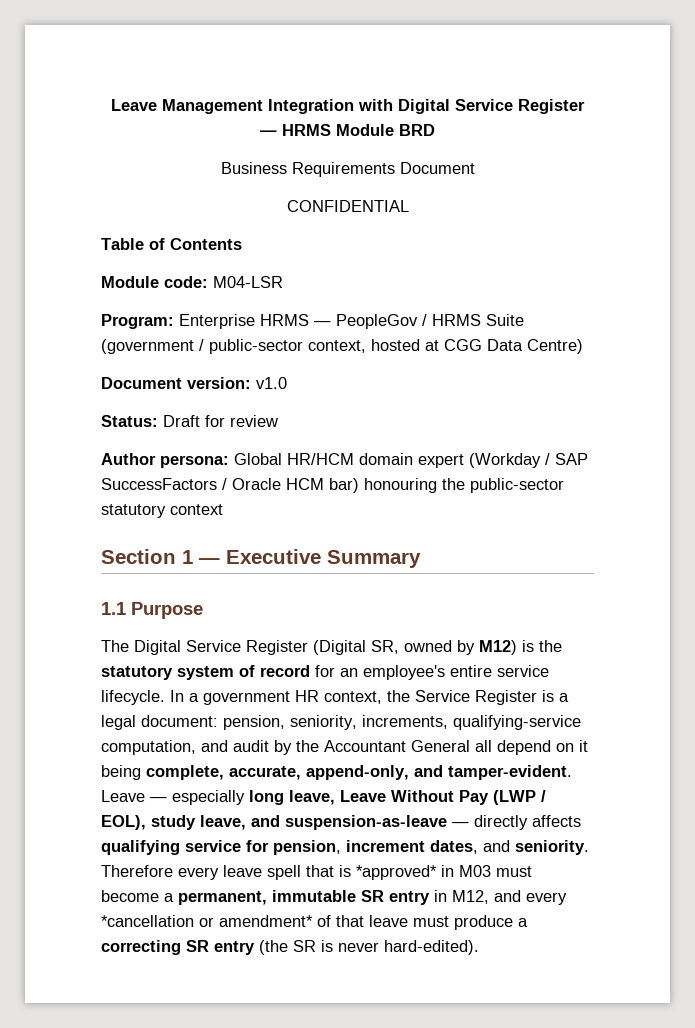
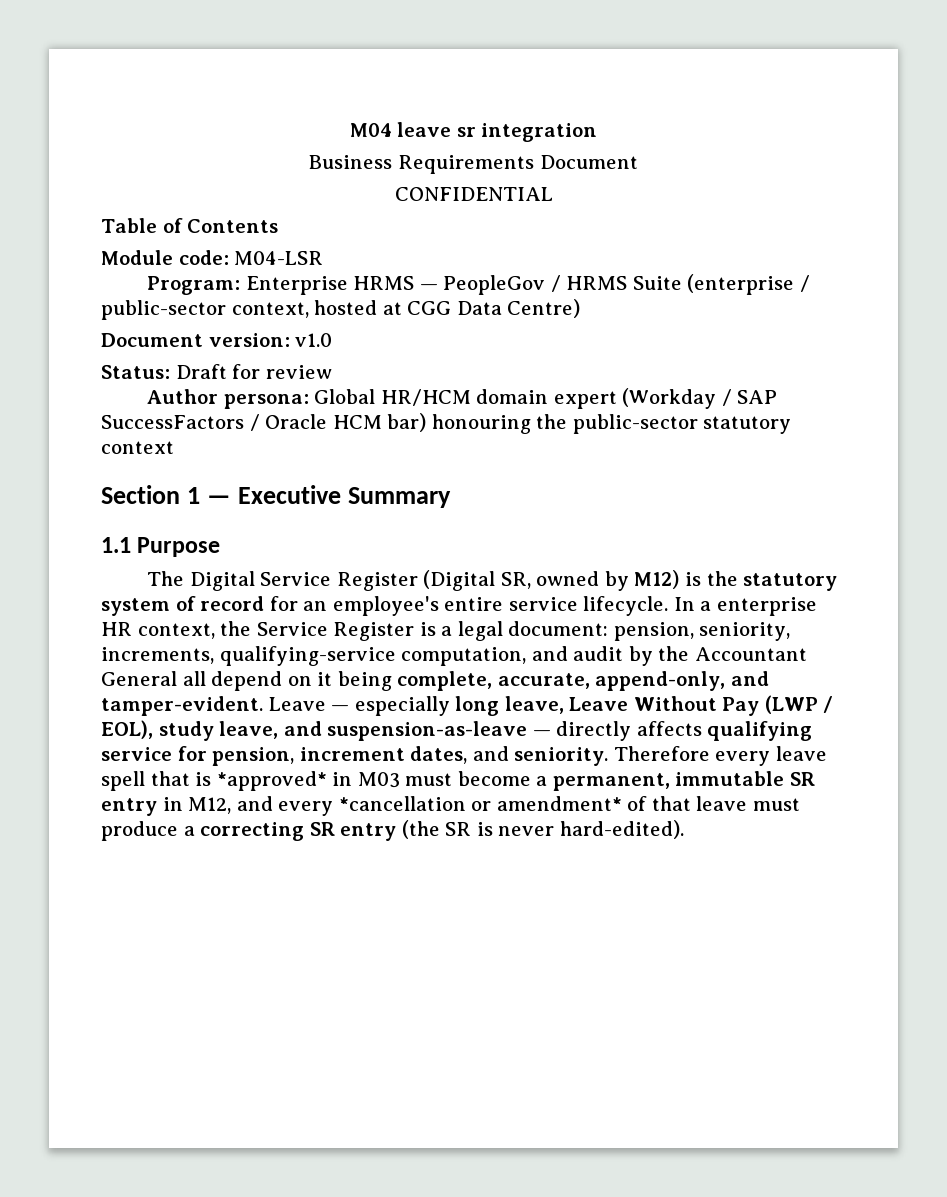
[111,99,585,114] [260,124,435,136] Leave Management Integration with Digital Service Register — HRMS Module BRD -> [349,122,598,142] M04 leave sr integration
[101,339,194,354] (government -> [687,274,795,295] (enterprise
[203,691,290,705] government -> [716,597,817,616] enterprise

